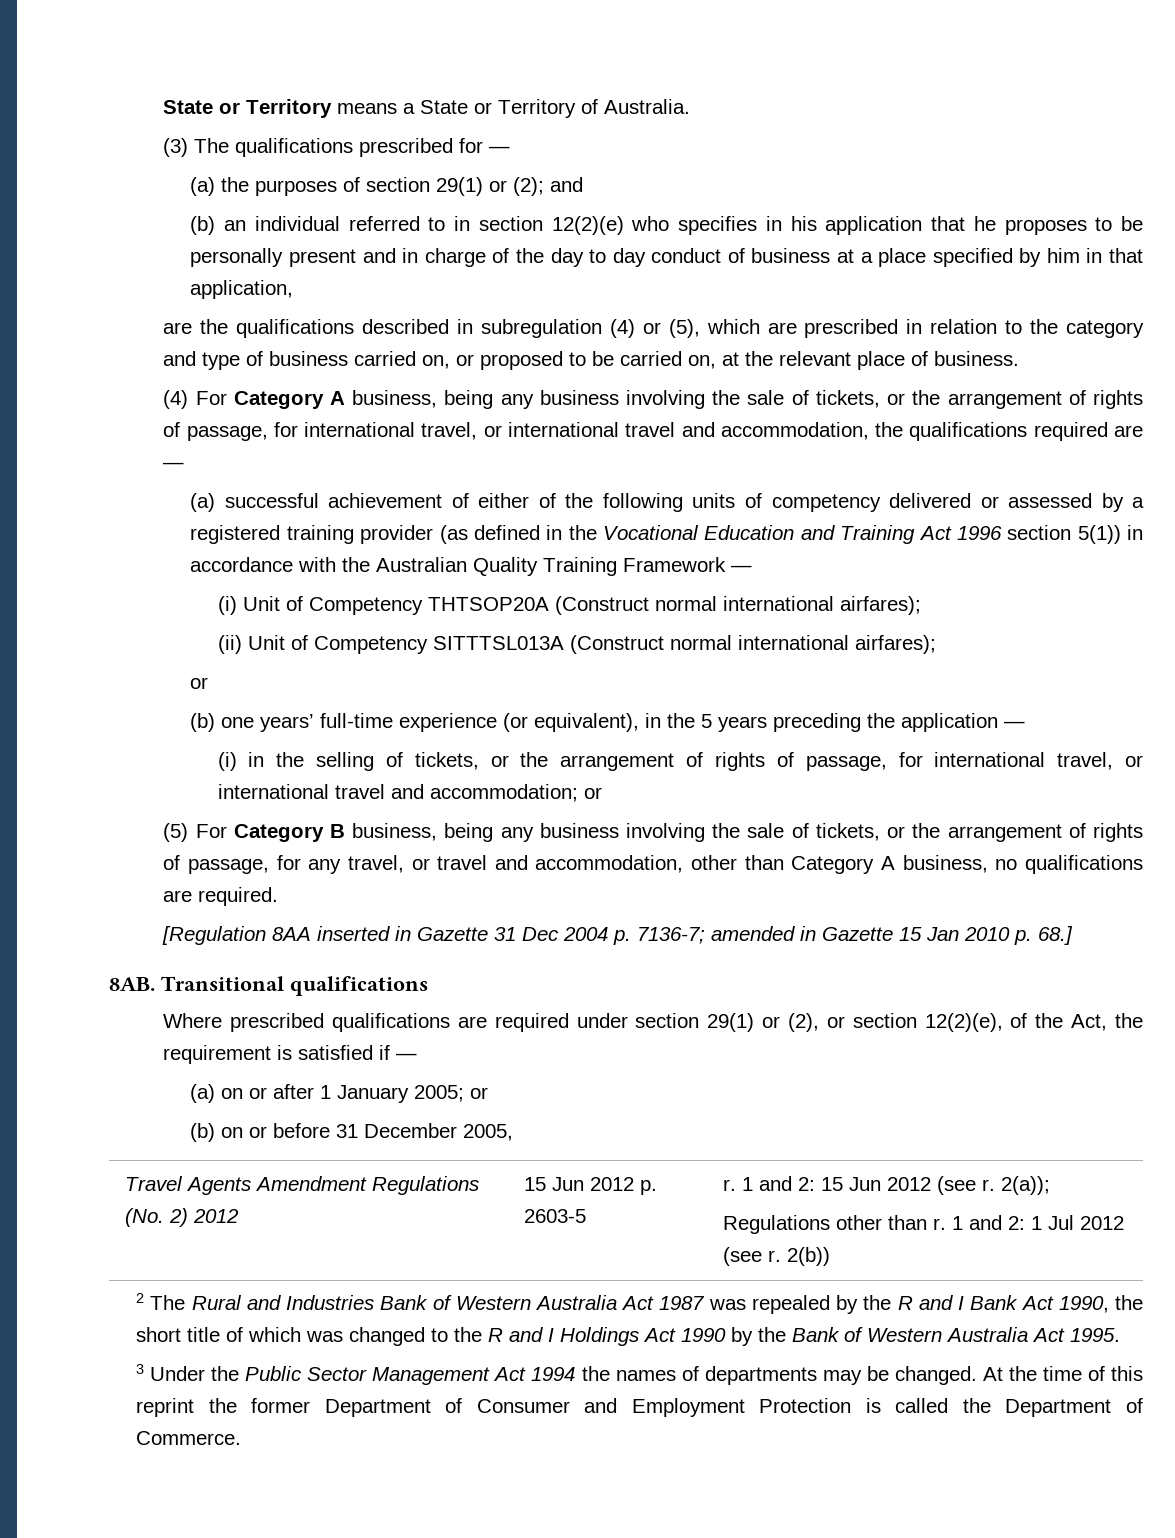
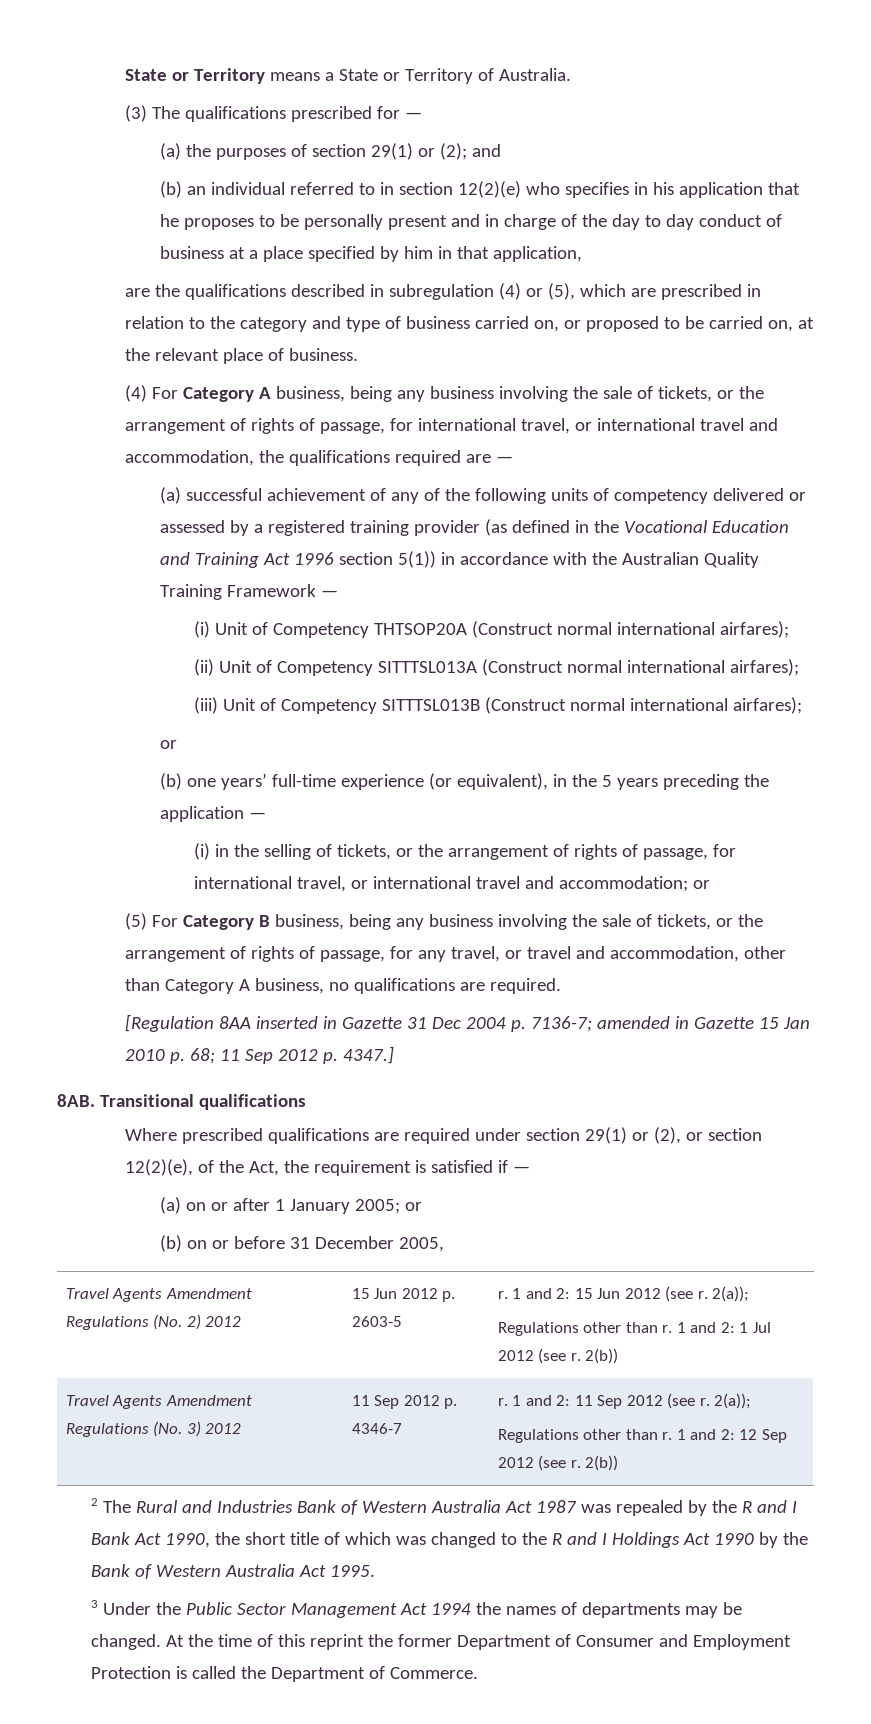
[478,493,530,508] either -> [390,492,419,504] any
(936, 644) none -> [193,697,802,714] // (iii) Unit of Competency SITTTSL013B (Construct normal international airfares);
[1038,926,1074,945] 68.] -> [190,1046,395,1064] 68; 11 Sep 2012 p. 4347.]
(830, 1256) none -> [65,1395,252,1409] [65,1421,242,1437] [351,1395,458,1409] [351,1423,402,1434] [497,1393,752,1409] [497,1429,787,1443] [497,1455,619,1471] // Travel Agents Amendment Regulations (No. 3) 2012 | 11 Sep 2012 p. 4346-7 | r. 1 and 2: 11 Sep 2012 (see r. 2(a)); // Regulations other than r. 1 and 2: 12 Sep 2012 (see r. 2(b))

